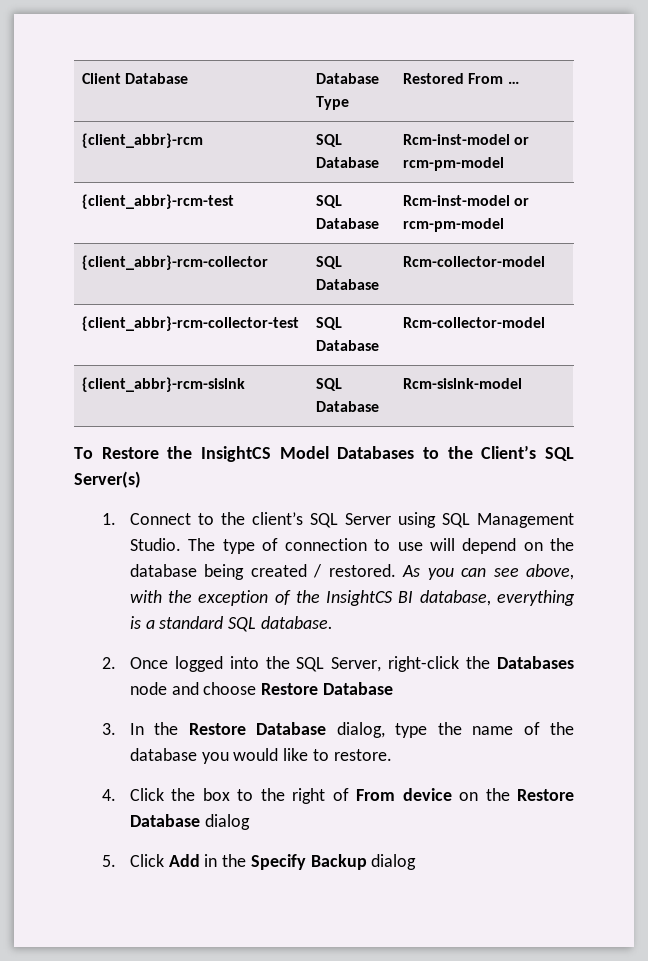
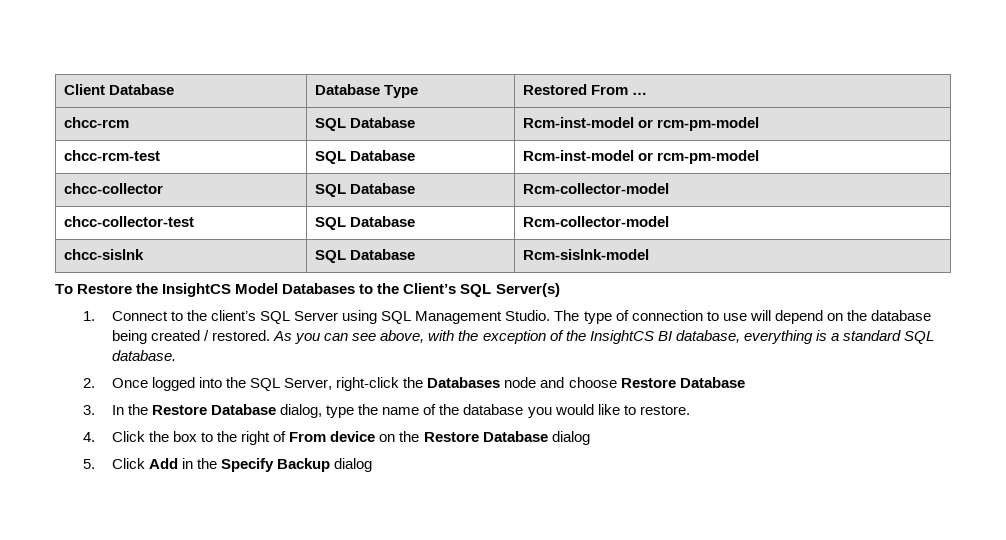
[82,133,204,148] [316,134,343,147] [316,157,380,168] [403,134,530,145] [403,157,505,171] [82,194,235,209] [316,195,343,208] [316,218,380,229] [403,195,530,206] [403,218,505,232] [82,255,269,270] [316,256,343,269] [316,279,380,290] [403,256,546,267] [82,316,300,331] [316,317,343,330] [316,340,380,351] [403,317,546,328] [82,377,246,392] {client_abbr}-rcm | SQL Database | Rcm-inst-model or rcm-pm-model // {client_abbr}-rcm-test | SQL Database | Rcm-inst-model or rcm-pm-model // {client_abbr}-rcm-collector | SQL Database | Rcm-collector-model // {client_abbr}-rcm-collector-test | SQL Database | Rcm-collector-model // {client_abbr}-rcm-sislnk -> [63,117,129,128] [314,117,415,131] [522,117,759,131] [63,150,160,161] [314,150,415,164] [522,150,759,164] [63,183,163,194] [314,183,415,197] [522,183,669,194] [63,216,194,227] [314,216,415,230] [522,216,669,227] [63,249,144,260] chcc-rcm | SQL Database | Rcm-inst-model or rcm-pm-model // chcc-rcm-test | SQL Database | Rcm-inst-model or rcm-pm-model // chcc-collector | SQL Database | Rcm-collector-model // chcc-collector-test | SQL Database | Rcm-collector-model // chcc-sislnk

